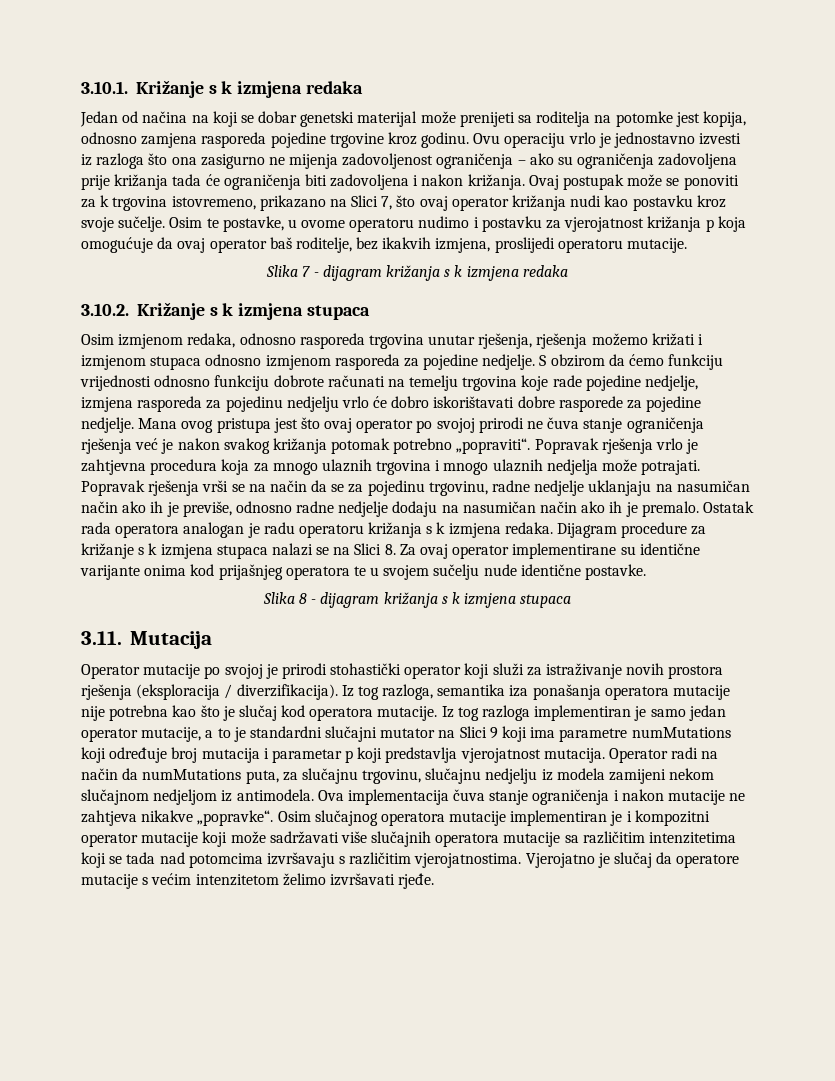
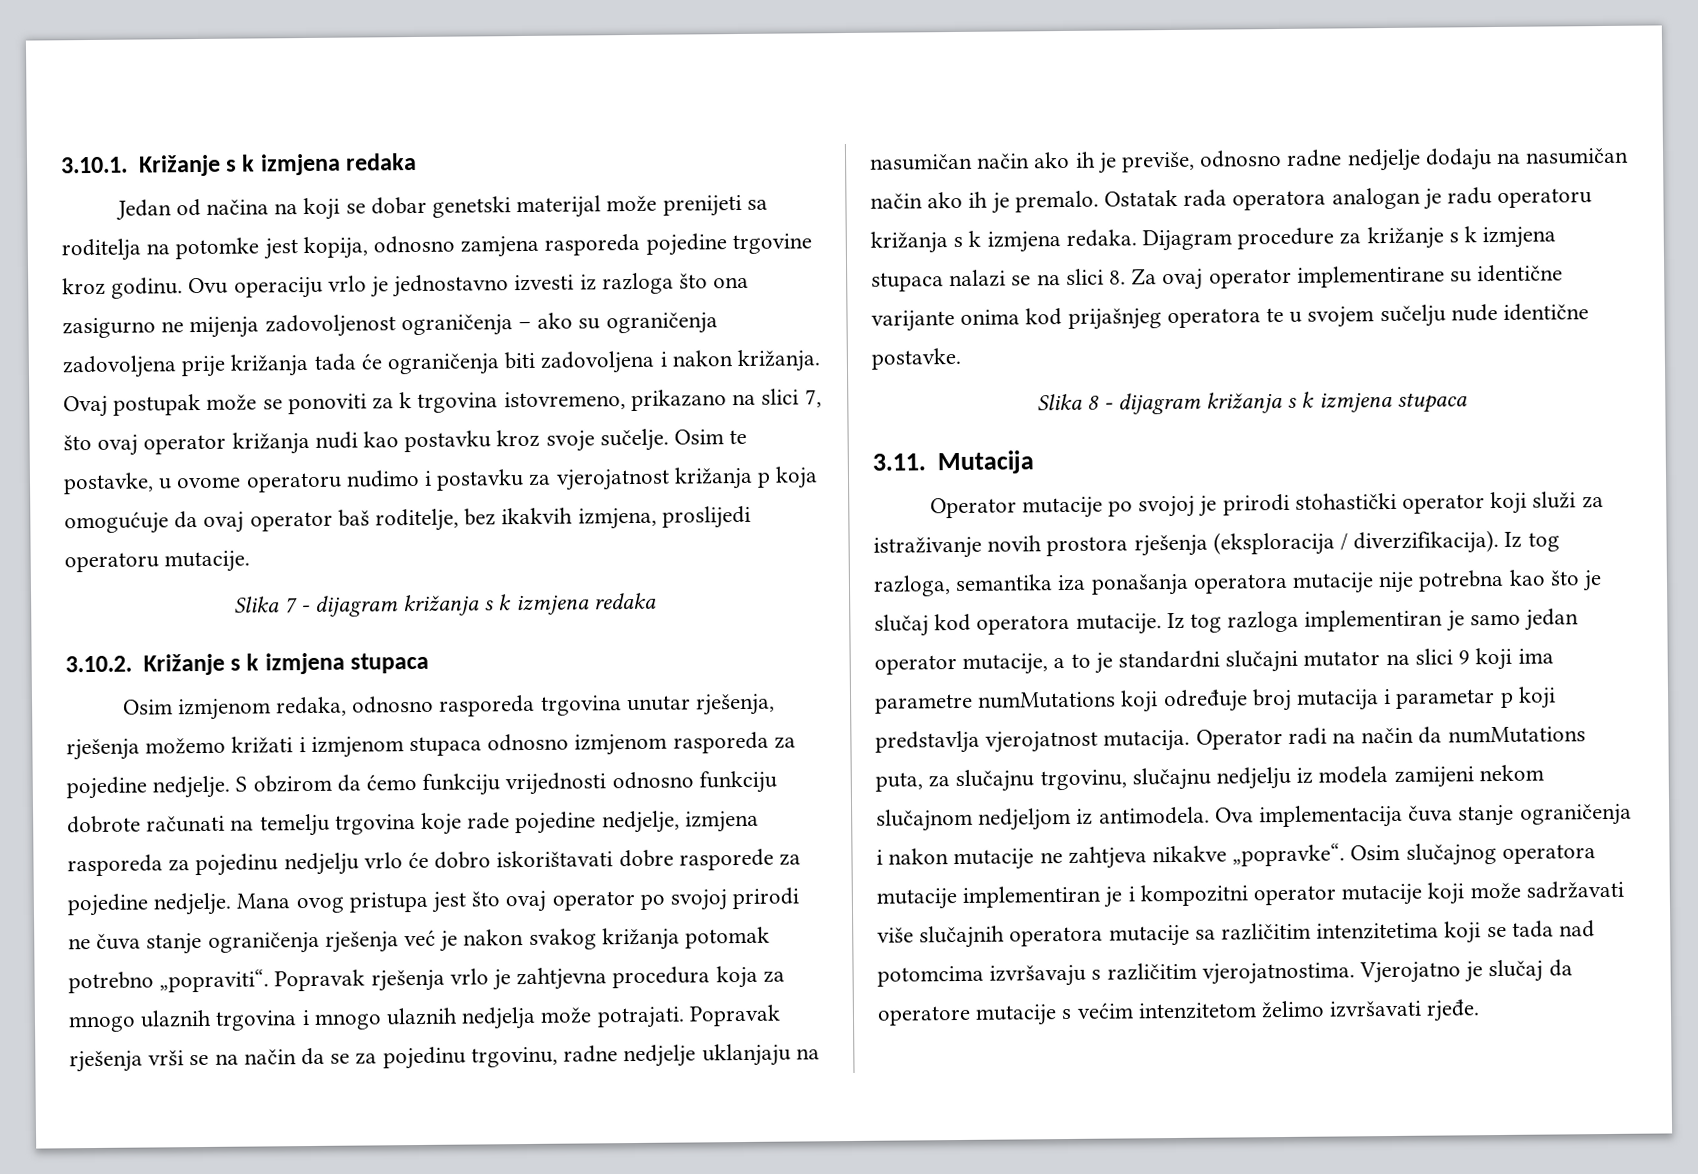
[351,195,379,207] Slici -> [761,388,800,405] slici
[354,543,382,555] Slici -> [1065,268,1104,285] slici
[459,726,487,738] Slici -> [1414,648,1453,665] slici

